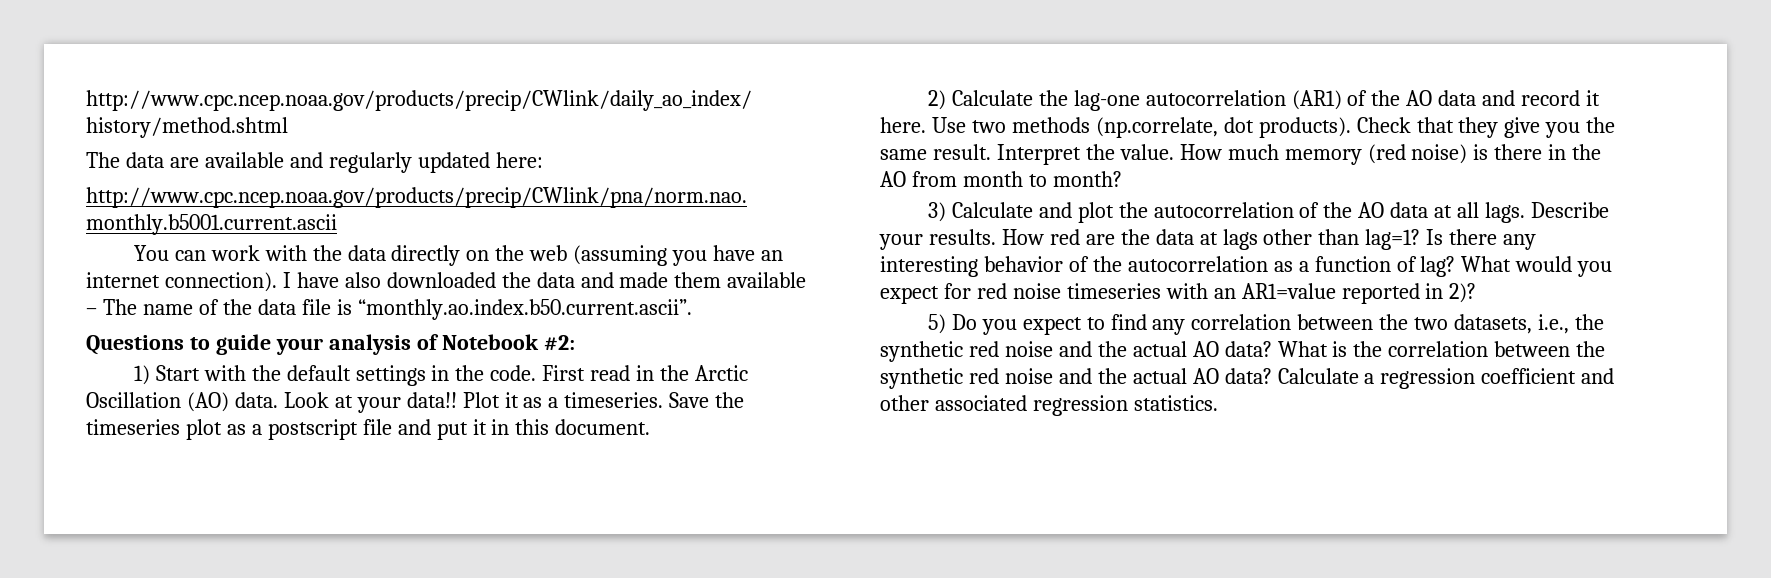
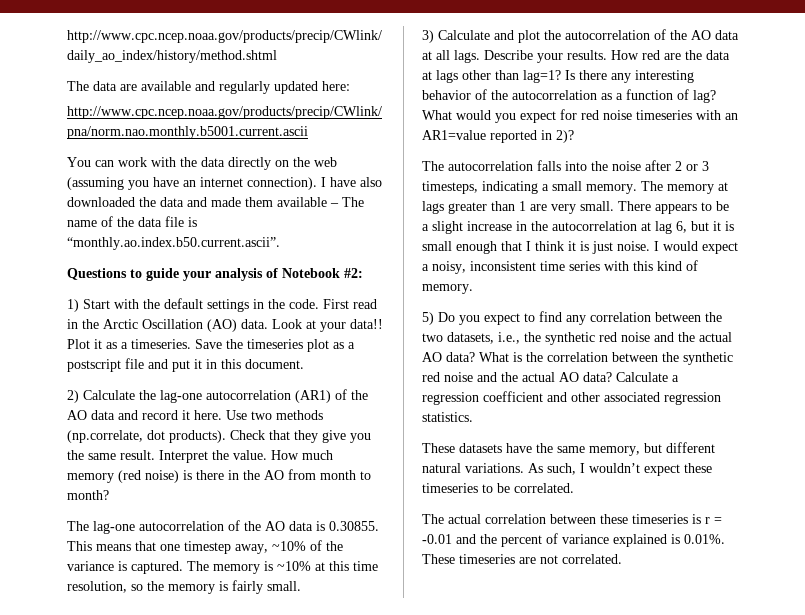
(1122, 179) none -> [67,520,379,534] [67,540,343,554] [67,561,378,574] [67,580,301,594] // The lag-one autocorrelation of the AO data is 0.30855. This means that one timestep away, ~10% of the variance is captured. The memory is ~10% at this time resolution, so the memory is fairly small.
(1477, 293) none -> [422,160,709,171] [422,181,728,194] [422,201,729,214] [422,221,734,234] [422,241,738,254] [422,260,698,274] [422,284,473,294] // The autocorrelation falls into the noise after 2 or 3 timesteps, indicating a small memory. The memory at lags greater than 1 are very small. There appears to be a slight increase in the autocorrelation at lag 6, but it is small enough that I think it is just noise. I would expect a noisy, inconsistent time series with this kind of memory.
(1218, 403) none -> [422,442,715,456] [422,463,712,476] [422,483,574,493] [422,514,722,524] [422,533,725,547] [422,554,622,564] // These datasets have the same memory, but different natural variations. As such, I wouldn’t expect these timeseries to be correlated. // The actual correlation between these timeseries is r = -0.01 and the percent of variance explained is 0.01%. These timeseries are not correlated.

